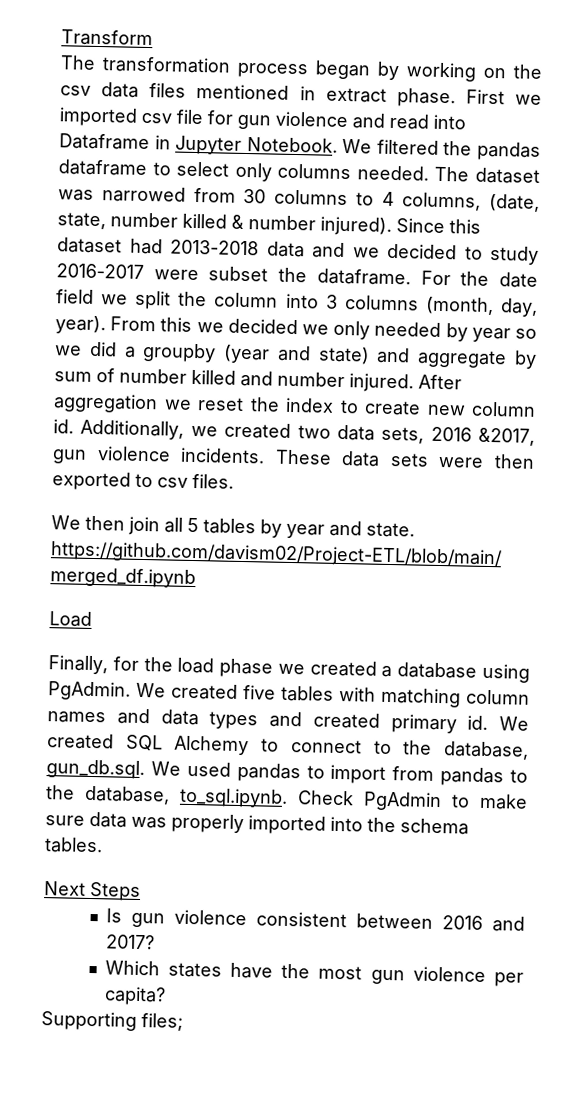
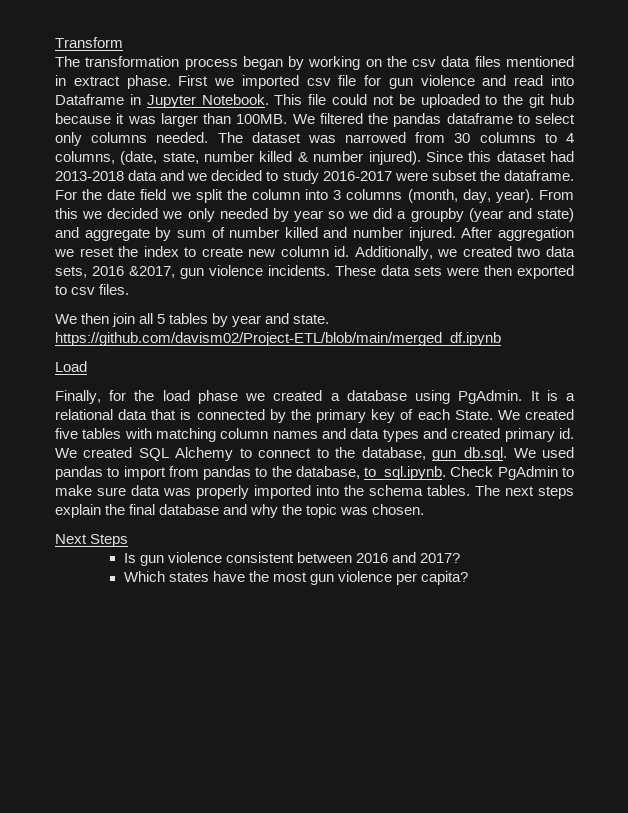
(338, 145) none -> [274,94,575,108] [55,113,288,127] This file could not be uploaded to the git hub because it was larger than 100MB.
(131, 691) none -> [530,390,575,401] [55,409,493,423] It is a relational data that is connected by the primary key of each State.
(103, 845) none -> [475,485,574,499] [55,504,425,518] The next steps explain the final database and why the topic was chosen.
[41,1011,183,1031] // Supporting files; -> (469, 578) none

